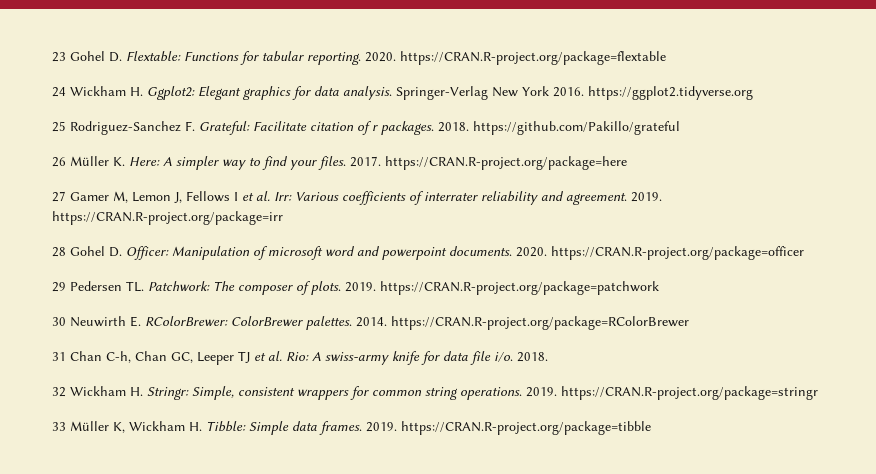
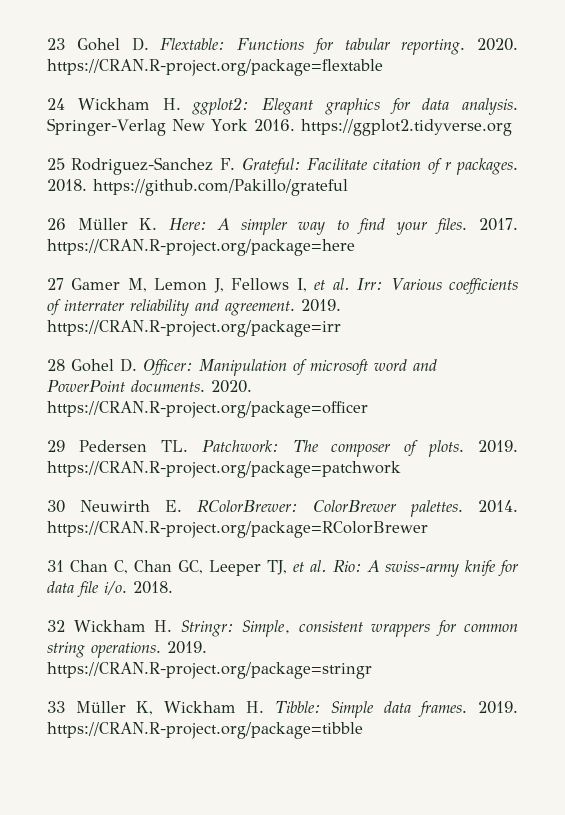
[147,86,195,100] Ggplot2: -> [192,97,250,115] ggplot2:
[234,192,238,201] I -> [296,278,307,292] I,
[382,247,447,260] powerpoint -> [47,380,125,392] PowerPoint
[106,351,131,363] C-h, -> [114,560,129,574] C,
[238,351,250,363] TJ -> [267,560,288,575] TJ,

